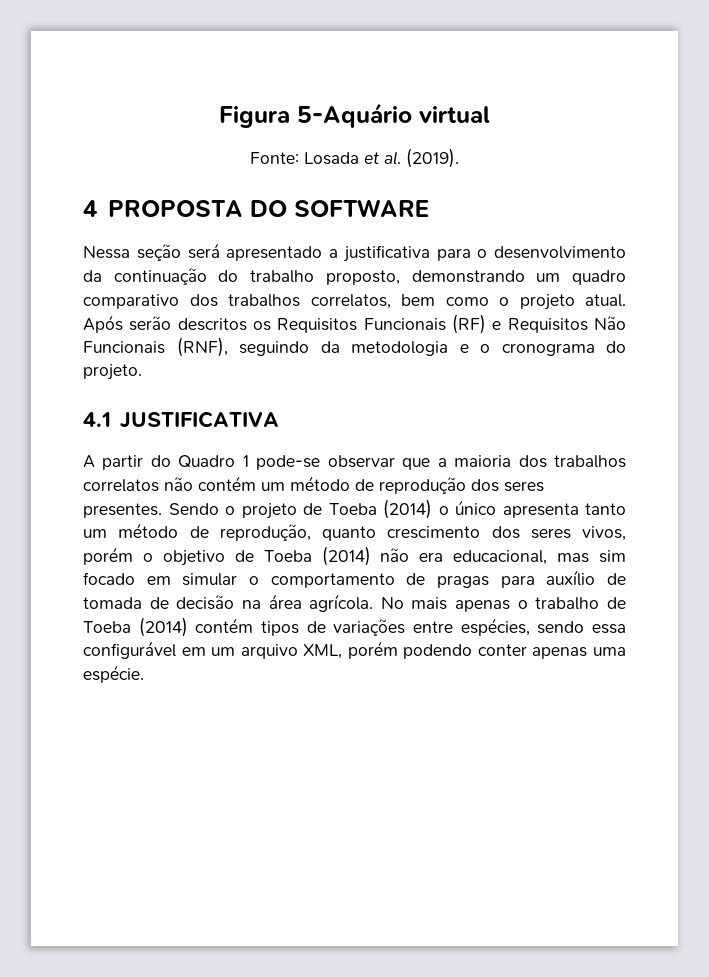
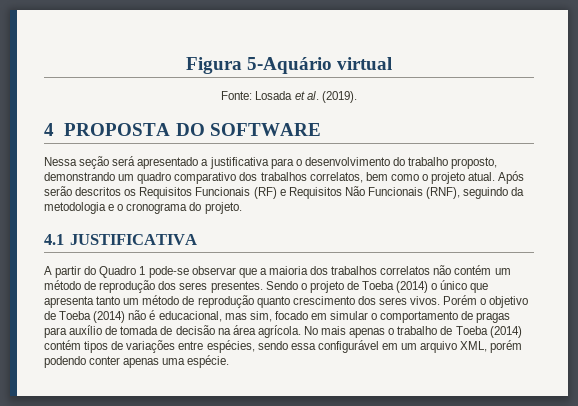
[83,268,207,285] da continuação -> (390, 161) none
(496, 507) none -> [470,283,489,293] que
[219,524,311,541] reprodução, -> [197,295,254,308] reprodução
[582,526,626,541] [83,547,133,565] vivos, porém -> [410,295,478,305] vivos. Porém
[419,552,444,562] era -> [149,310,156,320] é
[598,550,626,563] sim -> [249,311,272,322] sim,

